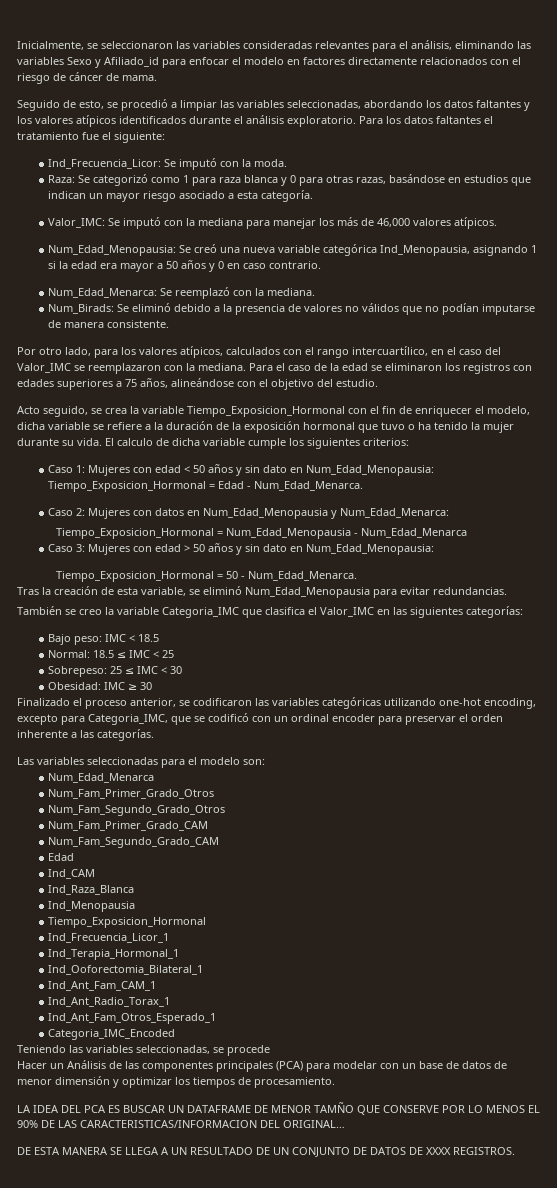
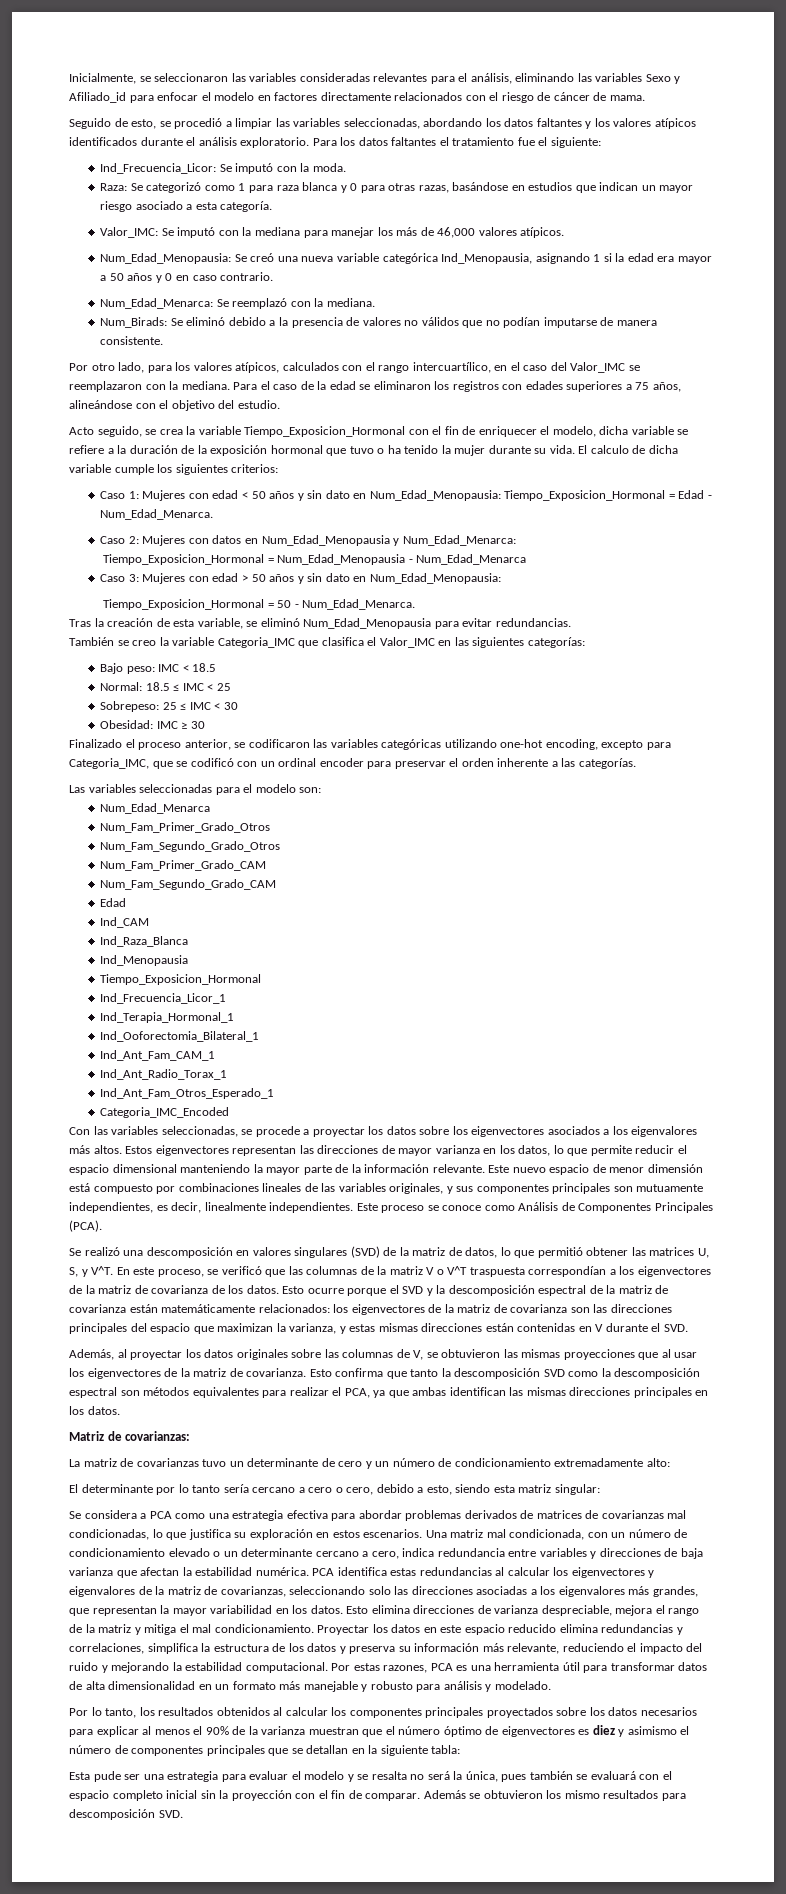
[17,1045,66,1053] Teniendo -> [69,1127,90,1135] Con
[17,1060,507,1072] [17,1076,335,1088] [17,1102,540,1115] [17,1120,345,1128] [17,1147,515,1157] // Hacer un Análisis de las componentes principales (PCA) para modelar con un base de datos de menor dimensión y optimizar los tiempos de procesamiento. // LA IDEA DEL PCA ES BUSCAR UN DATAFRAME DE MENOR TAMÑO QUE CONSERVE POR LO MENOS EL 90% DE LAS CARACTERISTICAS/INFORMACION DEL ORIGINAL… // DE ESTA MANERA SE LLEGA A UN RESULTADO DE UN CONJUNTO DE DATOS DE XXXX REGISTROS. -> [303,1126,698,1137] [69,1145,687,1156] [69,1164,703,1175] [69,1183,704,1194] [69,1202,713,1213] [69,1220,102,1232] [69,1246,709,1258] [69,1266,711,1277] [69,1285,669,1296] [69,1304,672,1315] [69,1323,688,1334] [69,1349,698,1360] [69,1368,701,1379] [69,1387,709,1398] [69,1406,120,1415] [69,1431,191,1441] [69,1458,670,1469] [69,1484,600,1495] [69,1510,687,1521] [69,1529,688,1540] [69,1548,703,1559] [69,1567,655,1578] [69,1586,698,1597] [69,1605,700,1616] [69,1624,683,1635] [69,1643,703,1654] [69,1662,708,1673] [69,1681,551,1692] [69,1707,697,1718] [69,1725,690,1737] [69,1745,461,1756] [69,1771,672,1782] [69,1790,686,1801] [69,1809,183,1820] a proyectar los datos sobre los eigenvectores asociados a los eigenvalores más altos. Estos eigenvectores representan las direcciones de mayor varianza en los datos, lo que permite reducir el espacio dimensional manteniendo la mayor parte de la información relevante. Este nuevo espacio de menor dimensión está compuesto por combinaciones lineales de las variables originales, y sus componentes principales son mutuamente independientes, es decir, linealmente independientes. Este proceso se conoce como Análisis de Componentes Principales (PCA). // Se realizó una descomposición en valores singulares (SVD) de la matriz de datos, lo que permitió obtener las matrices U, S, y V^T. En este proceso, se verificó que las columnas de la matriz V o V^T traspuesta correspondían a los eigenvectores de la matriz de covarianza de los datos. Esto ocurre porque el SVD y la descomposición espectral de la matriz de covarianza están matemáticamente relacionados: los eigenvectores de la matriz de covarianza son las direcciones principales del espacio que maximizan la varianza, y estas mismas direcciones están contenidas en V durante el SVD. // Además, al proyectar los datos originales sobre las columnas de V, se obtuvieron las mismas proyecciones que al usar los eigenvectores de la matriz de covarianza. Esto confirma que tanto la descomposición SVD como la descomposición espectral son métodos equivalentes para realizar el PCA, ya que ambas identifican las mismas direcciones principales en los datos. // Matriz de covarianzas: // La matriz de covarianzas tuvo un determinante de cero y un número de condicionamiento extremadamente alto: // El determinante por lo tanto sería cercano a cero o cero, debido a esto, siendo esta matriz singular: // Se considera a PCA como una estrategia efectiva para abordar problemas derivados de matrices de covarianzas mal condicionadas, lo que justifica su exploración en estos escenarios. Una matriz mal condicionada, con un número de condicionamiento elevado o un determinante cercano a cero, indica redundancia entre variables y direcciones de baja varianza que afectan la estabilidad numérica. PCA identifica estas redundancias al calcular los eigenvectores y eigenvalores de la matriz de covarianzas, seleccionando solo las direcciones asociadas a los eigenvalores más grandes, que representan la mayor variabilidad en los datos. Esto elimina direcciones de varianza despreciable, mejora el rango de la matriz y mitiga el mal condicionamiento. Proyectar los datos en este espacio reducido elimina redundancias y correlaciones, simplifica la estructura de los datos y preserva su información más relevante, reduciendo el impacto del ruido y mejorando la estabilidad computacional. Por estas razones, PCA es una herramienta útil para transformar datos de alta dimensionalidad en un formato más manejable y robusto para análisis y modelado. // Por lo tanto, los resultados obtenidos al calcular los componentes principales proyectados sobre los datos necesarios para explicar al menos el 90% de la varianza muestran que el número óptimo de eigenvectores es diez y asimismo el número de componentes principales que se detallan en la siguiente tabla: // Esta pude ser una estrategia para evaluar el modelo y se resalta no será la única, pues también se evaluará con el espacio completo inicial sin la proyección con el fin de comparar. Además se obtuvieron los mismo resultados para descomposición SVD.

